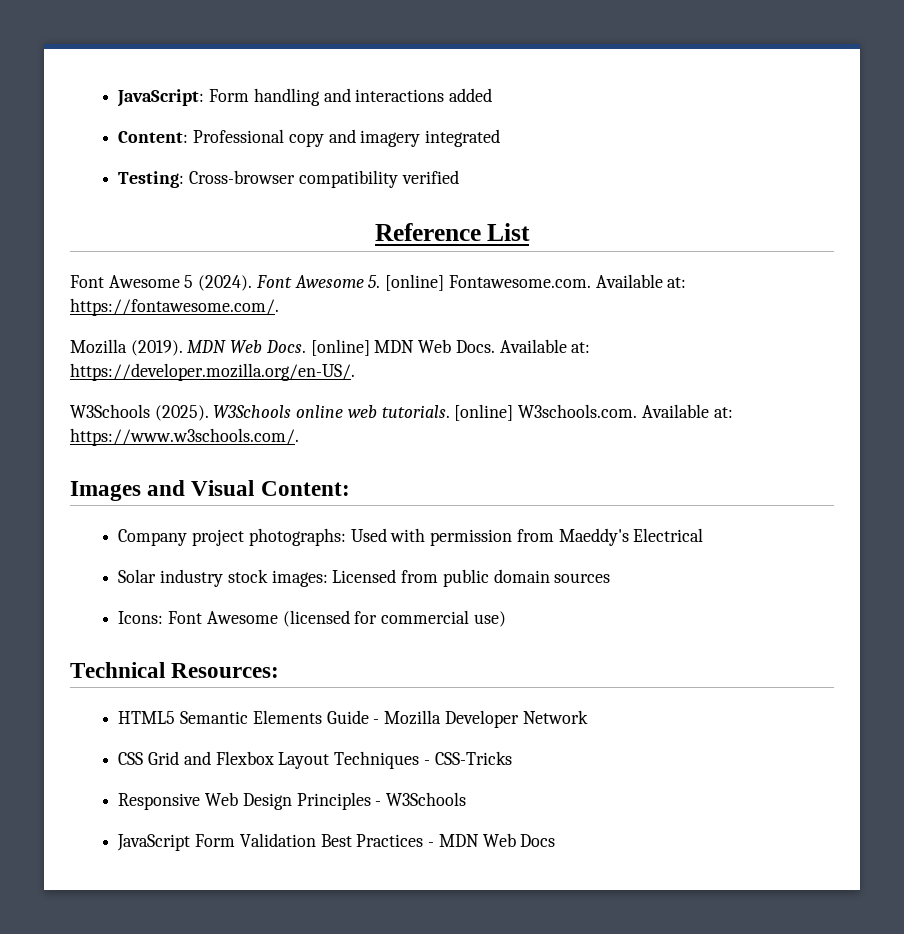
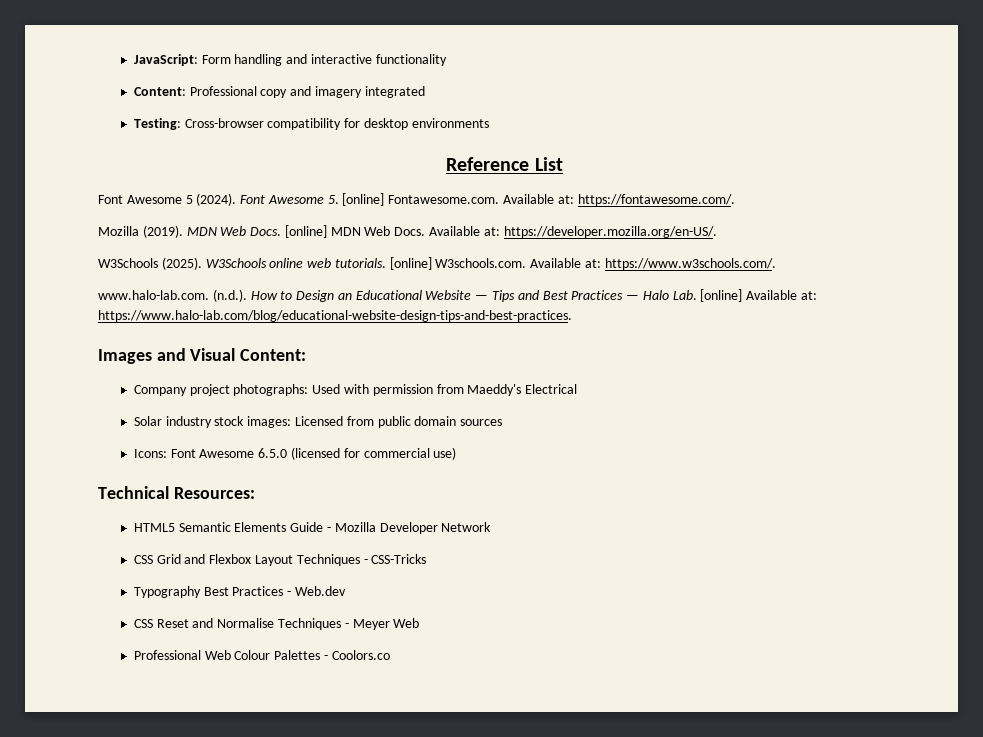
[355,88,493,102] interactions added -> [310,54,447,66] interactive functionality
[401,170,459,184] verified -> [344,118,489,130] for desktop environments
(299, 437) none -> [98,289,818,302] [98,310,572,322] // www.halo-lab.com. (n.d.). How to Design an Educational Website — Tips and Best Practices — Halo Lab. [online] Available at: https://www.halo-lab.com/blog/educational-website-design-tips-and-best-practices.
(278, 617) none -> [258,448,288,458] 6.5.0
[118,792,467,810] [117,833,556,851] Responsive Web Design Principles - W3Schools // JavaScript Form Validation Best Practices - MDN Web Docs -> [133,586,346,598] [133,618,420,630] [133,650,390,660] Typography Best Practices - Web.dev // CSS Reset and Normalise Techniques - Meyer Web // Professional Web Colour Palettes - Coolors.co

